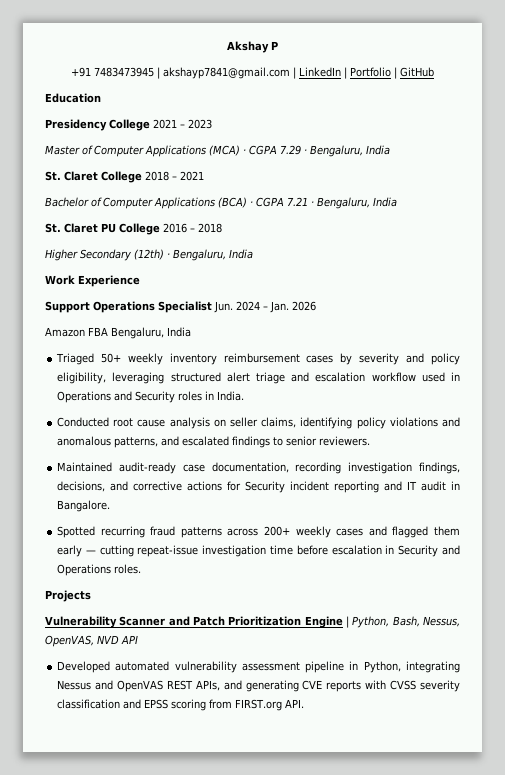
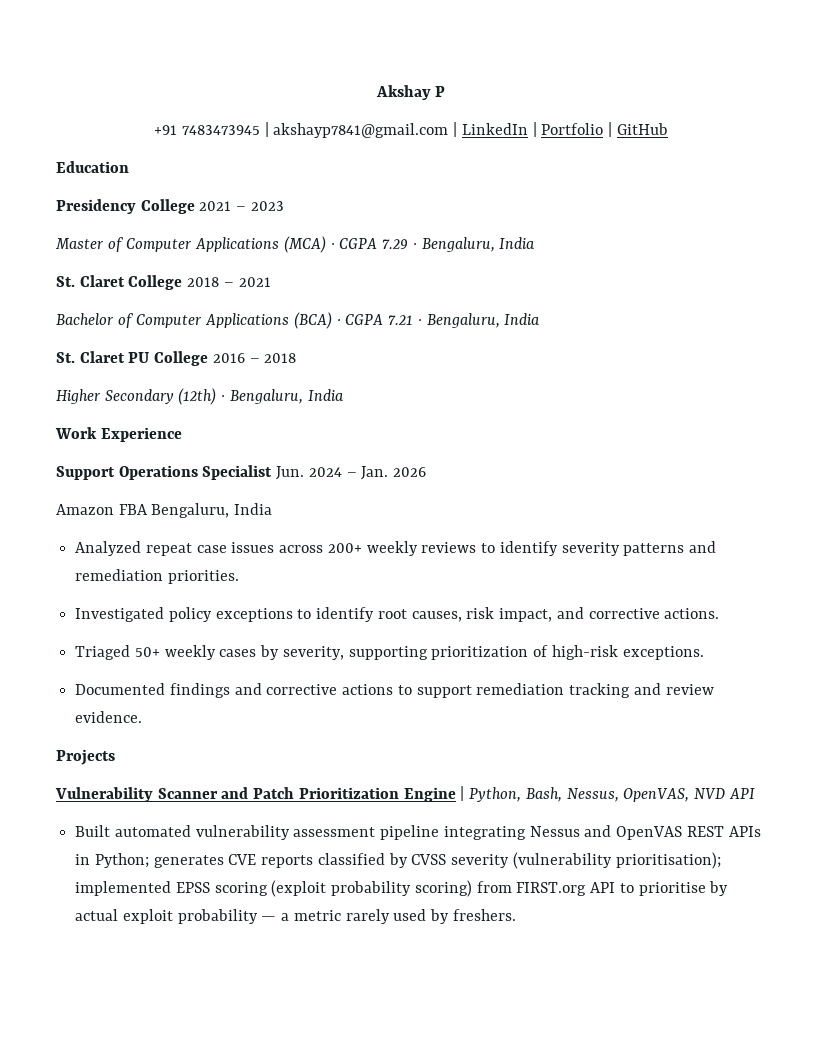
[56,353,460,365] [57,372,460,384] [57,391,245,403] [57,417,460,429] [57,436,371,448] [57,462,460,474] [57,481,461,493] [57,500,111,512] [57,526,460,538] [57,545,461,557] [57,564,142,576] Triaged 50+ weekly inventory reimbursement cases by severity and policy eligibility, leveraging structured alert triage and escalation workflow used in Operations and Security roles in India. // Conducted root cause analysis on seller claims, identifying policy violations and anomalous patterns, and escalated findings to senior reviewers. // Maintained audit-ready case documentation, recording investigation findings, decisions, and corrective actions for Security incident reporting and IT audit in Bangalore. // Spotted recurring fraud patterns across 200+ weekly cases and flagged them early — cutting repeat-issue investigation time before escalation in Security and Operations roles. -> [75,541,716,556] [75,569,239,584] [75,607,720,622] [75,645,704,660] [75,683,714,698] [75,711,143,723] Analyzed repeat case issues across 200+ weekly reviews to identify severity patterns and remediation priorities. // Investigated policy exceptions to identify root causes, risk impact, and corrective actions. // Triaged 50+ weekly cases by severity, supporting prioritization of high-risk exceptions. // Documented findings and corrective actions to support remediation tracking and review evidence.
[57,661,111,673] Developed -> [75,825,111,837] Built
[349,661,401,673] in Python, -> (440, 832) none
[195,680,460,692] [57,699,305,711] APIs, and generating CVE reports with CVSS severity classification and EPSS scoring from FIRST.org API. -> [728,826,761,837] [75,852,721,869] [75,880,729,897] [75,909,516,924] APIs in Python; generates CVE reports classified by CVSS severity (vulnerability prioritisation); implemented EPSS scoring (exploit probability scoring) from FIRST.org API to prioritise by actual exploit probability — a metric rarely used by freshers.

